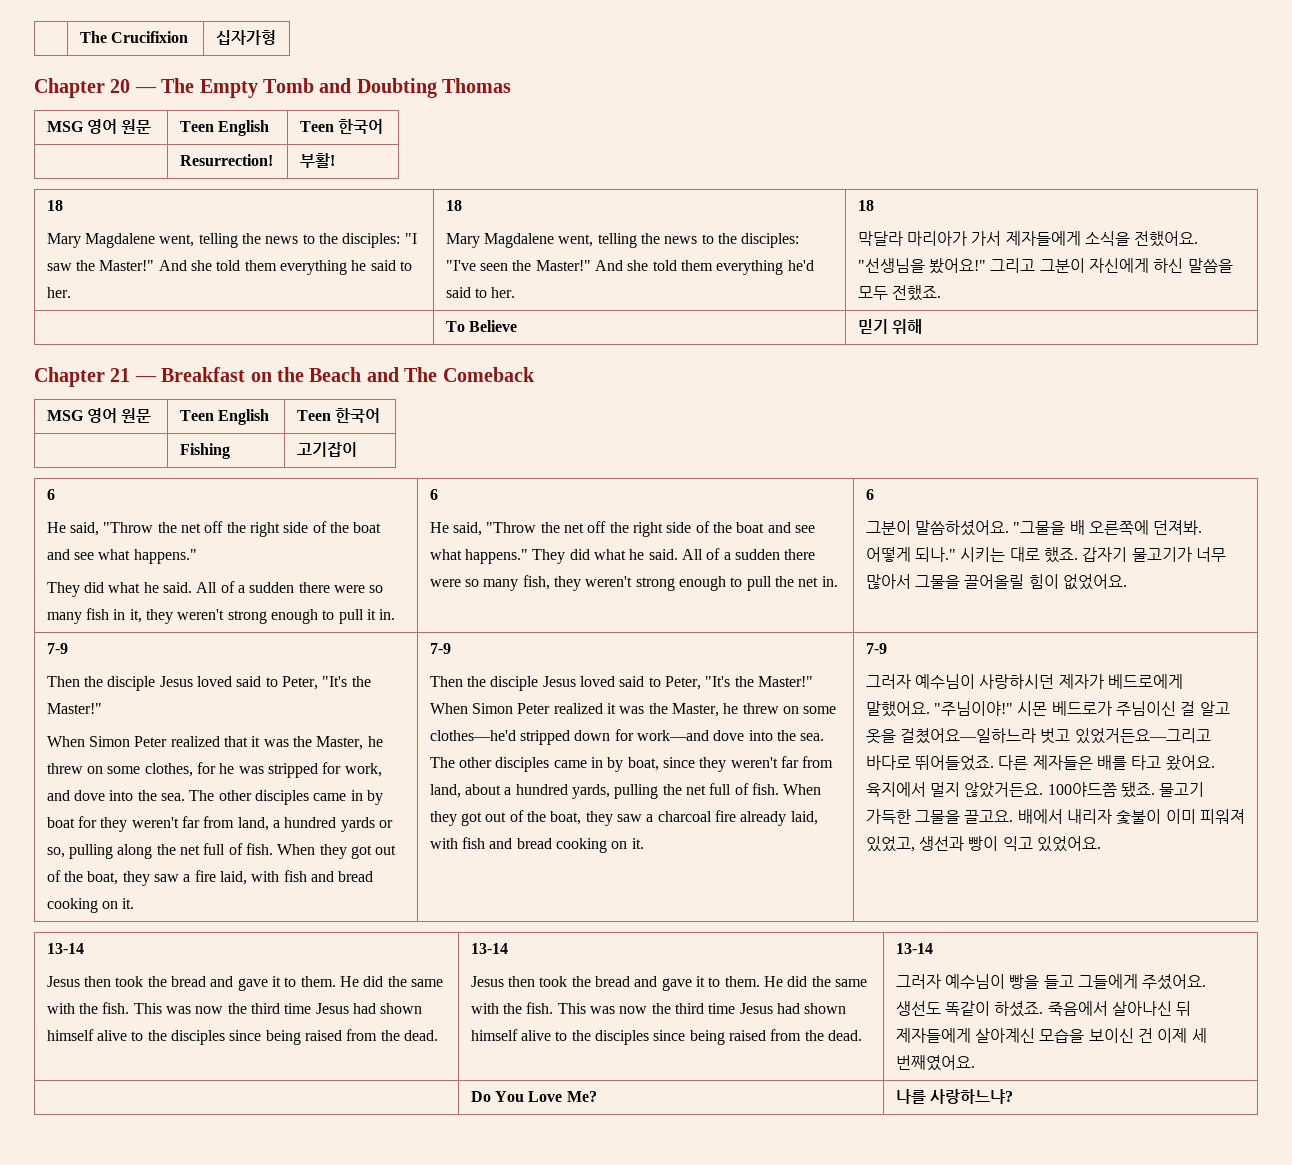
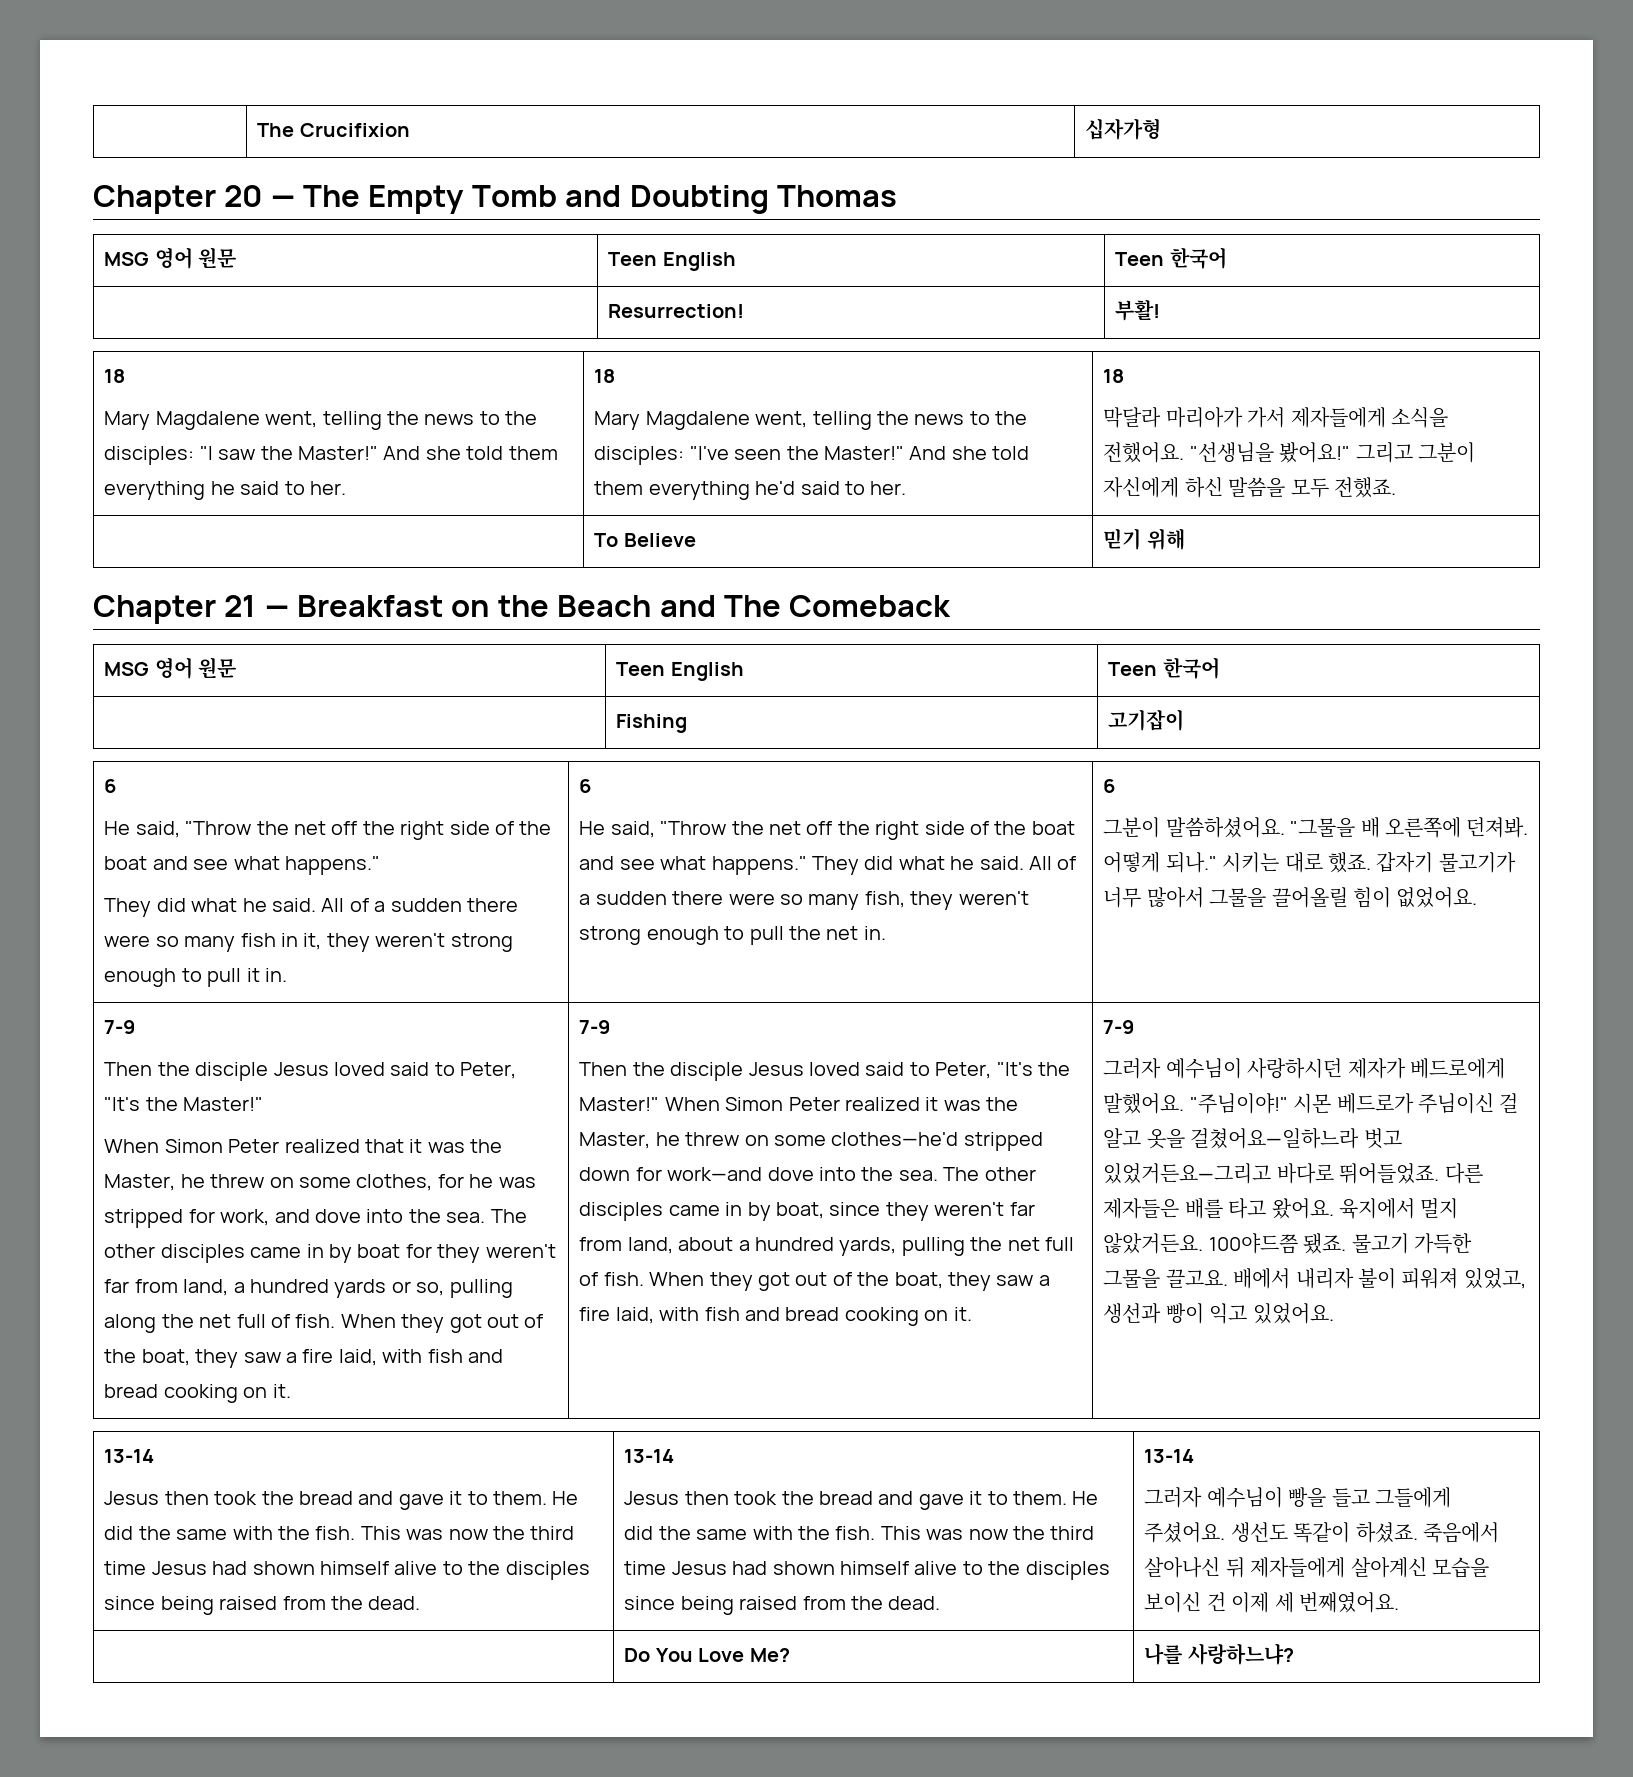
[657,810,787,826] charcoal fire already -> [579,1307,611,1321] fire
[1116,809,1196,825] 숯불이 이미 -> [1358,1268,1397,1289] 불이

